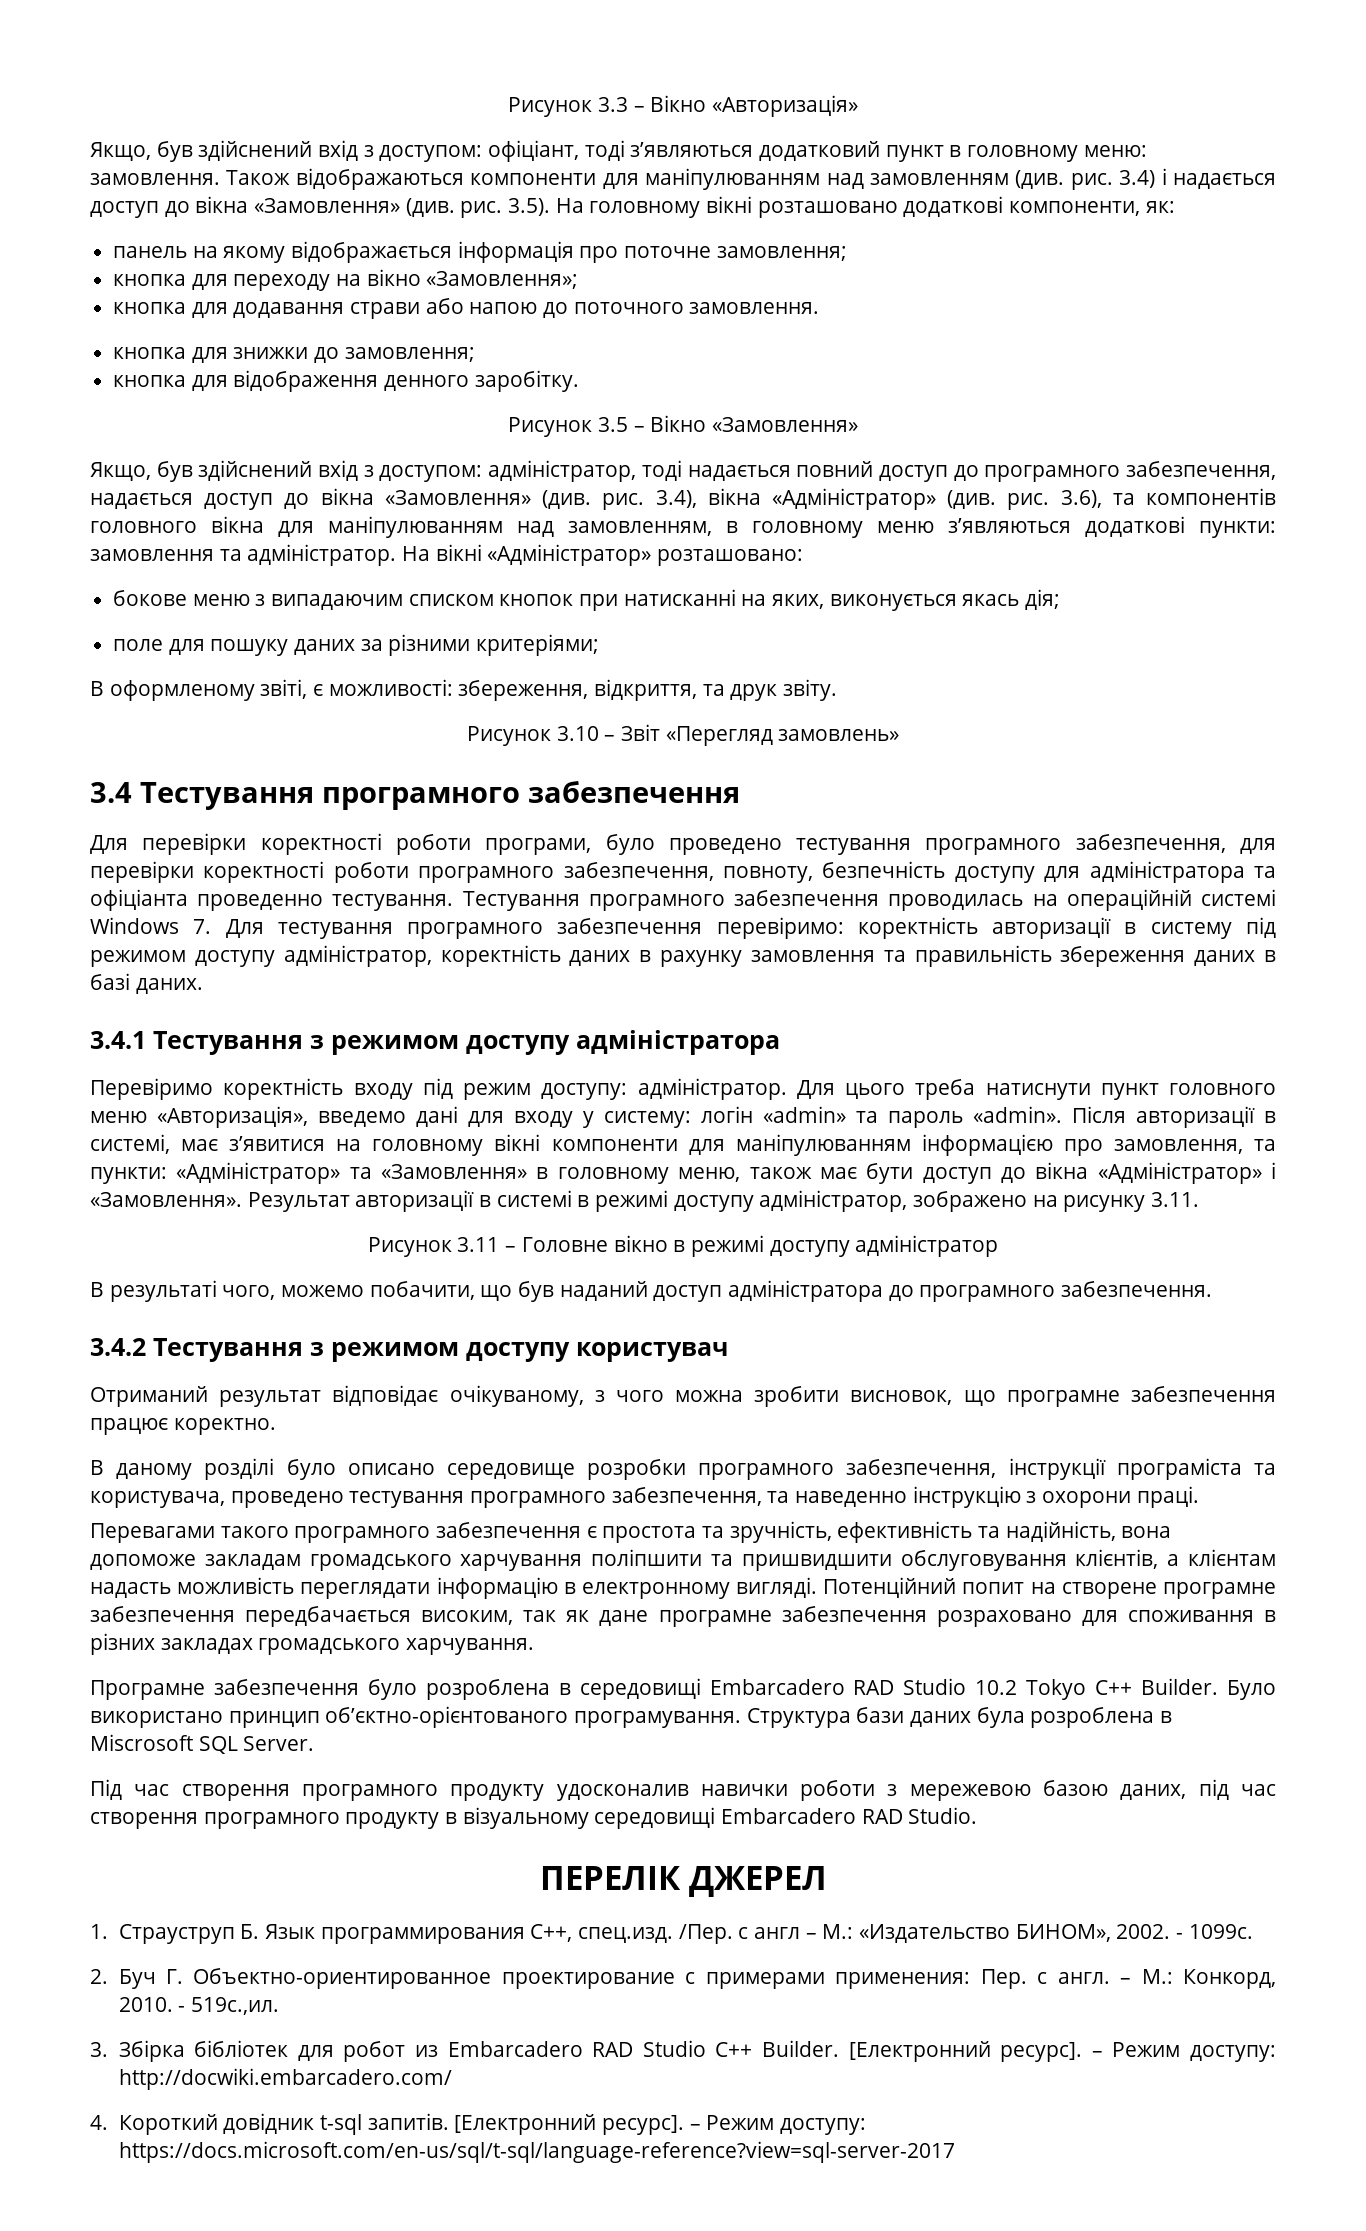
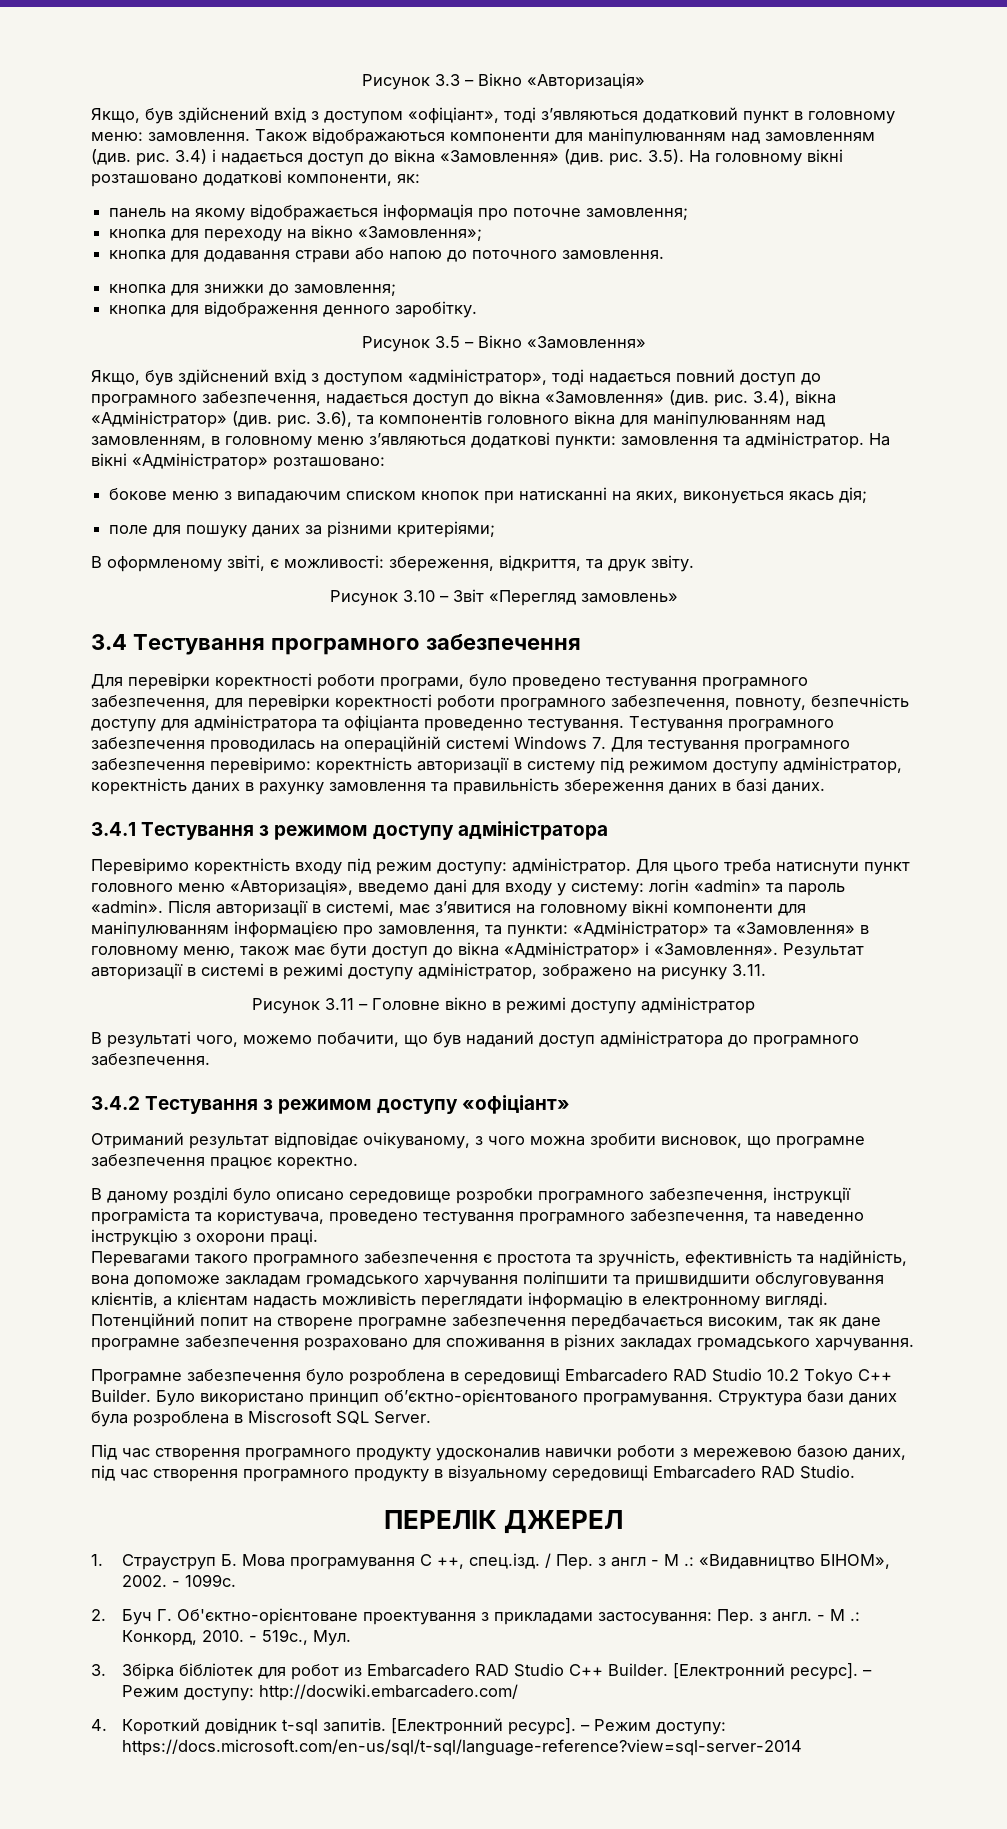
[379,140,580,162] доступом: офіціант, -> [324,107,499,124] доступом «офіціант»,
[379,460,637,482] доступом: адміністратор, -> [324,369,547,386] доступом «адміністратор»,
[576,1342,728,1362] користувач -> [461,1095,570,1114] «офіціант»
[264,1924,1111,1944] Язык программирования С++, спец.изд. /Пер. с англ – М.: «Издательство БИНОМ», -> [242,1553,891,1570] Мова програмування С ++, спец.ізд. / Пер. з англ - М .: «Видавництво БІНОМ»,
[193,1968,1173,1989] Объектно-ориентированное проектирование с примерами применения: Пер. с англ. – М.: -> [177,1608,861,1625] Об'єктно-орієнтоване проектування з прикладами застосування: Пер. з англ. - М .:
[190,1997,279,2015] 519с.,ил. -> [262,1629,352,1646] 519с., Мул.
[118,2141,955,2163] https://docs.microsoft.com/en-us/sql/t-sql/language-reference?view=sql-server-2017 -> [122,1739,803,1756] https://docs.microsoft.com/en-us/sql/t-sql/language-reference?view=sql-server-2014

